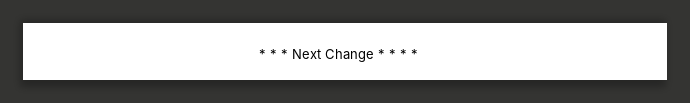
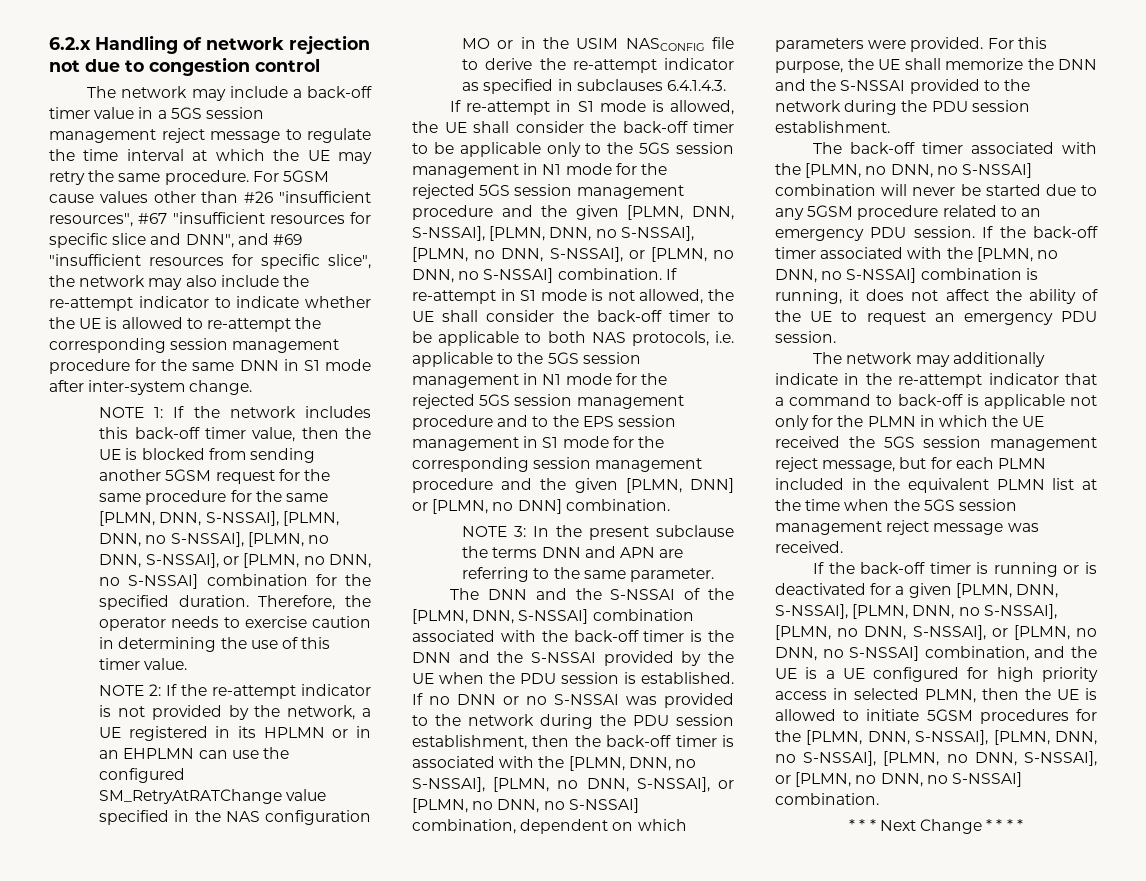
(259, 54) none -> [49,35,370,54] [49,57,320,76] [87,86,372,101] [49,107,264,119] [49,128,371,143] [49,149,372,164] [49,170,329,185] [49,191,371,203] [49,212,371,227] [49,233,302,248] [49,254,371,269] [49,275,309,290] [49,296,371,311] [49,317,322,332] [49,338,340,353] [49,359,371,374] [49,380,253,395] [99,406,371,418] [99,427,371,442] [99,448,315,463] [99,469,330,484] [99,490,328,505] [99,511,339,526] [99,532,329,547] [99,553,371,568] [99,574,371,589] [99,595,371,610] [99,616,371,631] [99,637,331,652] [99,658,188,670] [99,684,371,699] [99,705,371,720] [99,726,371,741] [99,747,289,759] [99,768,186,783] [99,789,327,804] [99,810,371,825] [462,37,734,51] [462,58,734,73] [462,79,726,94] [450,100,734,115] [412,121,734,133] [412,142,734,157] [412,163,667,178] [412,184,684,199] [412,205,734,220] [412,226,694,241] [412,247,734,262] [412,268,677,283] [412,289,734,304] [412,310,734,322] [412,331,734,346] [412,352,641,367] [412,373,667,388] [412,394,684,409] [412,415,676,430] [412,436,664,451] [412,457,703,472] [412,478,734,493] [412,499,670,514] [462,525,734,540] [462,546,684,558] [462,567,714,582] [450,588,734,600] [412,609,694,624] [412,630,734,642] [412,651,734,666] [412,672,734,684] [412,693,734,708] [412,714,734,729] [412,735,734,750] [412,756,696,771] [412,777,734,792] [412,798,639,813] [412,819,687,834] [775,37,1047,52] [775,58,1097,73] [775,79,1030,94] [775,100,1030,115] [775,121,890,133] [813,142,1097,154] [775,163,1032,178] [775,184,1097,196] [775,205,1041,220] [775,226,1098,241] [775,247,1058,262] [775,268,1038,283] [775,289,1098,304] [775,310,1097,325] [775,331,836,343] [813,352,1045,367] [775,373,1097,388] [775,394,1097,409] [775,415,1045,430] [775,436,1097,451] [775,457,1046,472] [775,478,1097,493] [775,499,1017,511] [775,520,1039,535] [775,541,843,553] [813,562,1097,577] [775,583,1058,598] [775,604,1057,619] [775,625,1097,640] [775,646,1097,661] [775,667,1098,682] [775,688,1097,703] [775,709,1097,724] [775,730,1097,745] [775,751,1097,766] [775,772,1022,787] [775,793,879,805] 6.2.x Handling of network rejection not due to congestion control // The network may include a back-off timer value in a 5GS session management reject message to regulate the time interval at which the UE may retry the same procedure. For 5GSM cause values other than #26 "insufficient resources", #67 "insufficient resources for specific slice and DNN", and #69 "insufficient resources for specific slice", the network may also include the re-attempt indicator to indicate whether the UE is allowed to re-attempt the corresponding session management procedure for the same DNN in S1 mode after inter-system change. // NOTE 1: If the network includes this back-off timer value, then the UE is blocked from sending another 5GSM request for the same procedure for the same [PLMN, DNN, S-NSSAI], [PLMN, DNN, no S-NSSAI], [PLMN, no DNN, S-NSSAI], or [PLMN, no DNN, no S-NSSAI] combination for the specified duration. Therefore, the operator needs to exercise caution in determining the use of this timer value. // NOTE 2: If the re-attempt indicator is not provided by the network, a UE registered in its HPLMN or in an EHPLMN can use the configured SM_RetryAtRATChange value specified in the NAS configuration MO or in the USIM NASCONFIG file to derive the re-attempt indicator as specified in subclauses 6.4.1.4.3. // If re-attempt in S1 mode is allowed, the UE shall consider the back-off timer to be applicable only to the 5GS session management in N1 mode for the rejected 5GS session management procedure and the given [PLMN, DNN, S-NSSAI], [PLMN, DNN, no S-NSSAI], [PLMN, no DNN, S-NSSAI], or [PLMN, no DNN, no S-NSSAI] combination. If re-attempt in S1 mode is not allowed, the UE shall consider the back-off timer to be applicable to both NAS protocols, i.e. applicable to the 5GS session management in N1 mode for the rejected 5GS session management procedure and to the EPS session management in S1 mode for the corresponding session management procedure and the given [PLMN, DNN] or [PLMN, no DNN] combination. // NOTE 3: In the present subclause the terms DNN and APN are referring to the same parameter. // The DNN and the S-NSSAI of the [PLMN, DNN, S-NSSAI] combination associated with the back-off timer is the DNN and the S-NSSAI provided by the UE when the PDU session is established. If no DNN or no S-NSSAI was provided to the network during the PDU session establishment, then the back-off timer is associated with the [PLMN, DNN, no S-NSSAI], [PLMN, no DNN, S-NSSAI], or [PLMN, no DNN, no S-NSSAI] combination, dependent on which parameters were provided. For this purpose, the UE shall memorize the DNN and the S-NSSAI provided to the network during the PDU session establishment. // The back-off timer associated with the [PLMN, no DNN, no S-NSSAI] combination will never be started due to any 5GSM procedure related to an emergency PDU session. If the back-off timer associated with the [PLMN, no DNN, no S-NSSAI] combination is running, it does not affect the ability of the UE to request an emergency PDU session. // The network may additionally indicate in the re-attempt indicator that a command to back-off is applicable not only for the PLMN in which the UE received the 5GS session management reject message, but for each PLMN included in the equivalent PLMN list at the time when the 5GS session management reject message was received. // If the back-off timer is running or is deactivated for a given [PLMN, DNN, S-NSSAI], [PLMN, DNN, no S-NSSAI], [PLMN, no DNN, S-NSSAI], or [PLMN, no DNN, no S-NSSAI] combination, and the UE is a UE configured for high priority access in selected PLMN, then the UE is allowed to initiate 5GSM procedures for the [PLMN, DNN, S-NSSAI], [PLMN, DNN, no S-NSSAI], [PLMN, no DNN, S-NSSAI], or [PLMN, no DNN, no S-NSSAI] combination. //

